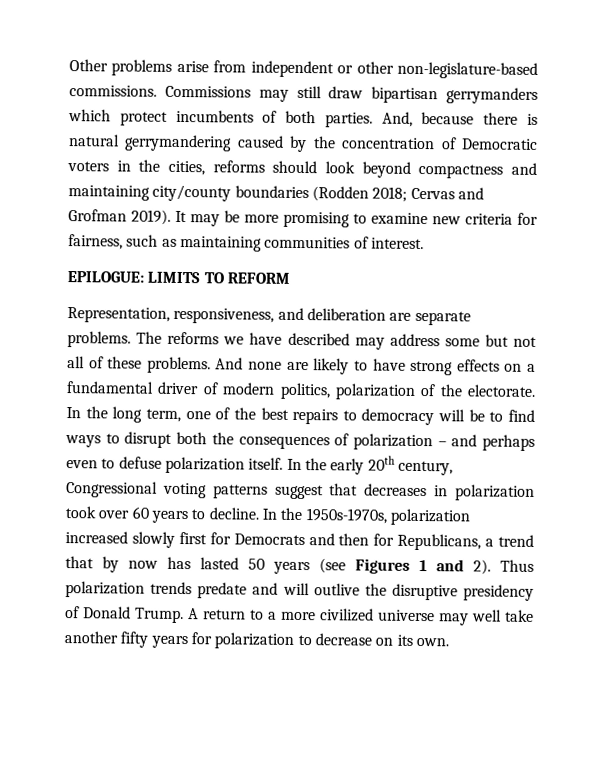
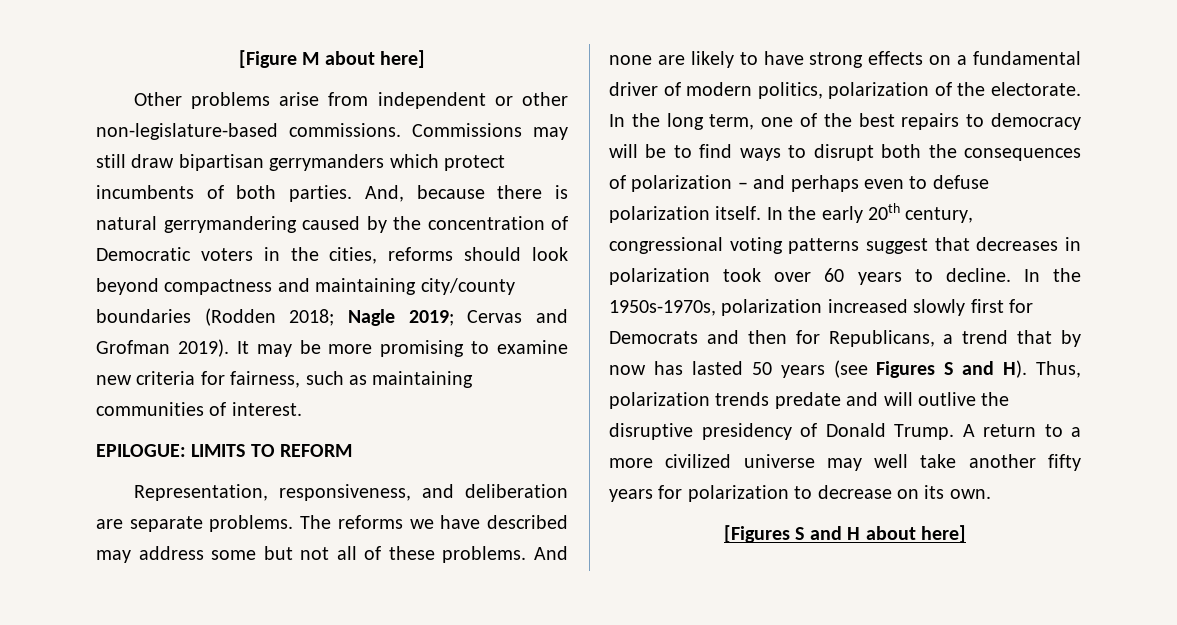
(69, 65) none -> [238,50,426,68] [Figure M about here] //
(408, 194) none -> [348,309,454,326] Nagle 2019;
[66,481,158,498] Congressional -> [609,237,723,254] congressional
[419,559,534,575] 1 and 2). Thus -> [944,360,1081,378] S and H). Thus,
(449, 642) none -> [724,525,966,543] // [Figures S and H about here]

